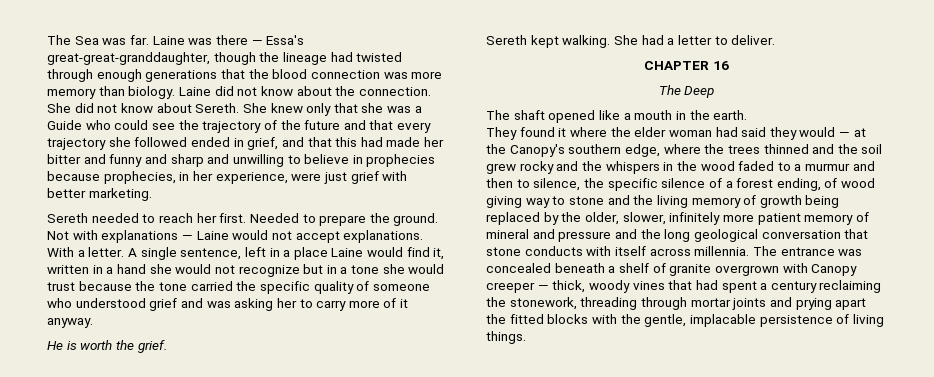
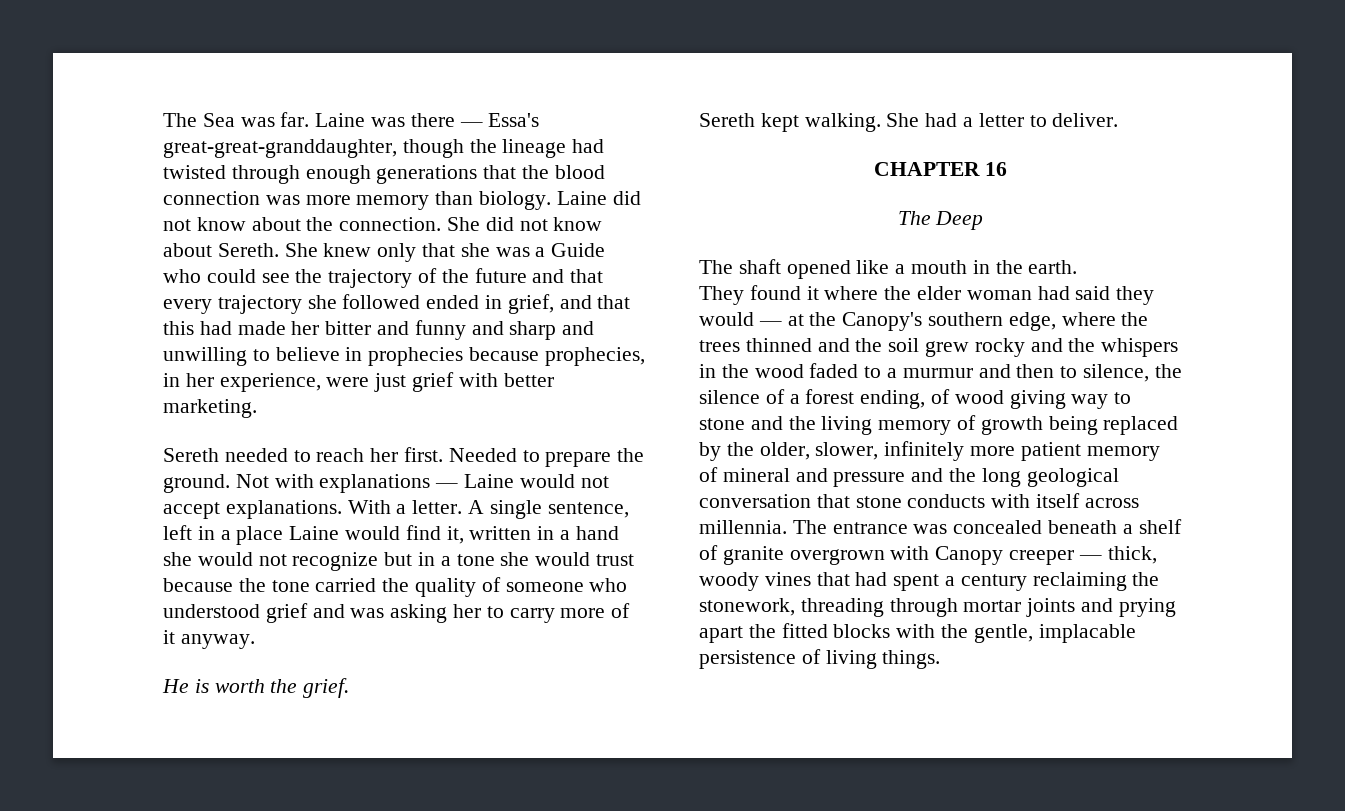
[259,281,310,294] specific -> (410, 585) none
[607,178,658,191] specific -> (1182, 371) none

